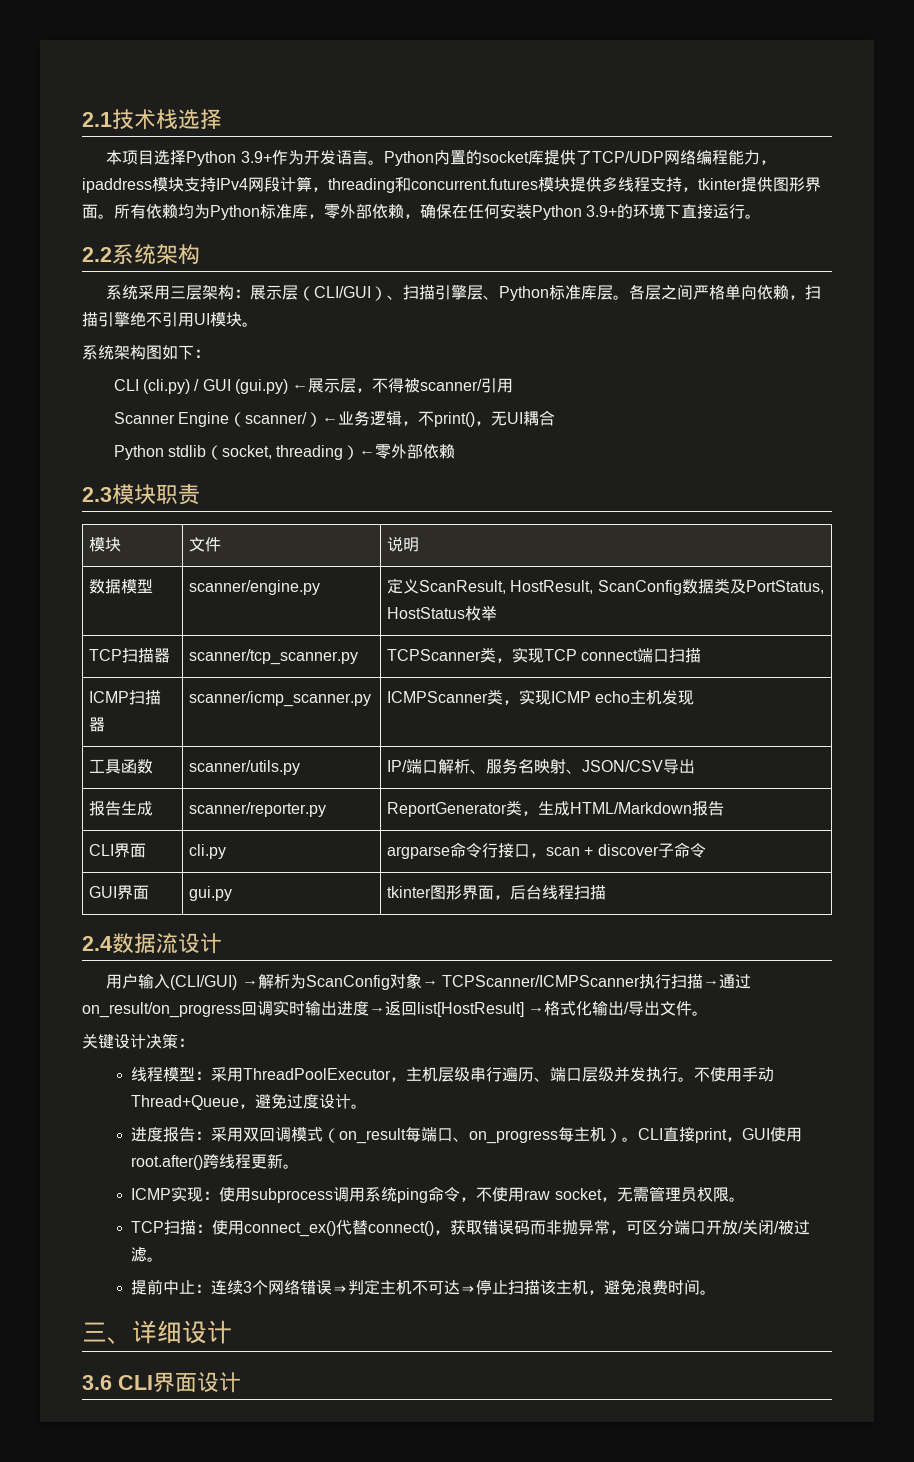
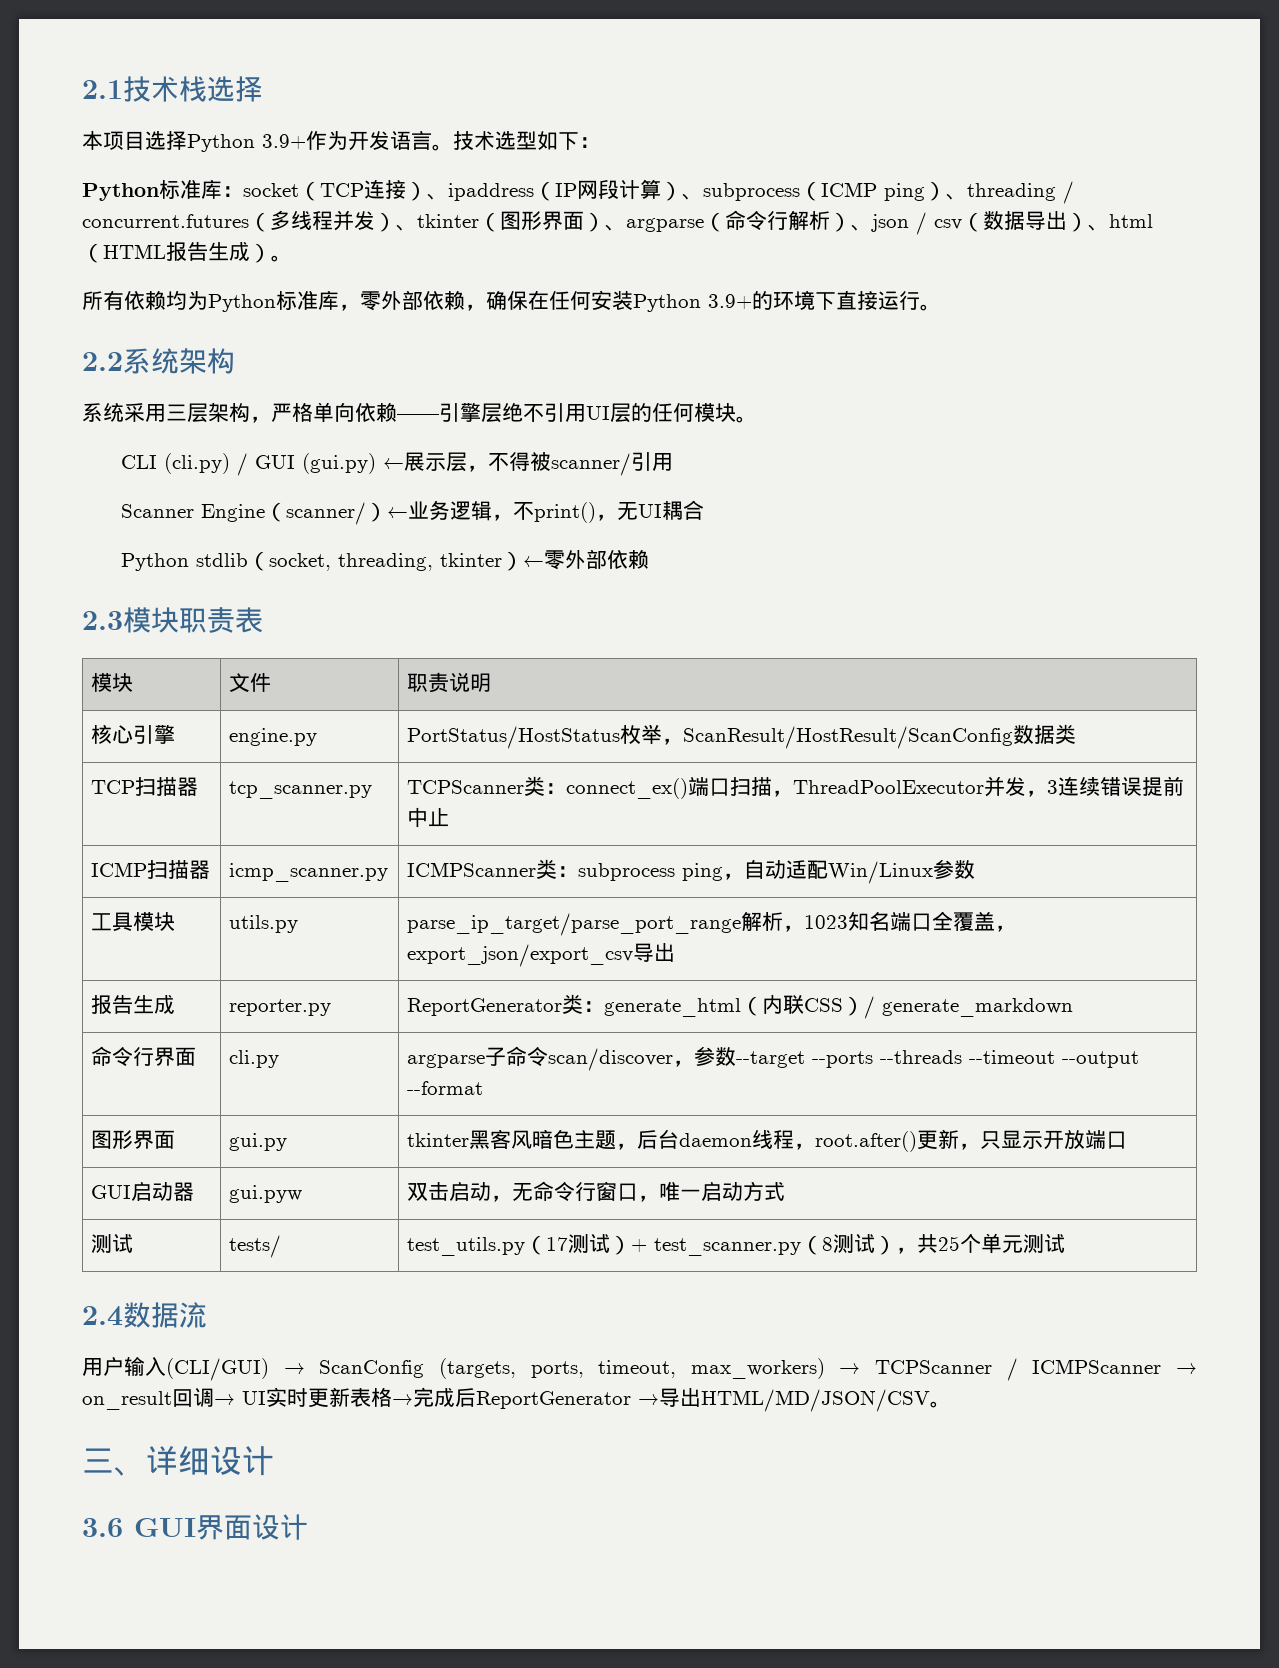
[383,150,776,166] [82,176,821,193] [82,204,114,219] Python内置的socket库提供了TCP/UDP网络编程能力，ipaddress模块支持IPv4网段计算，threading和concurrent.futures模块提供多线程支持，tkinter提供图形界面。 -> [453,131,600,150] [82,179,1074,204] [82,210,1153,235] [82,242,292,263] 技术选型如下： // Python标准库：socket（TCP连接）、ipaddress（IP网段计算）、subprocess（ICMP ping）、threading / concurrent.futures（多线程并发）、tkinter（图形界面）、argparse（命令行解析）、json / csv（数据导出）、html（HTML报告生成）。 //
[234,284,694,301] ：展示层（CLI/GUI）、扫描引擎层、Python标准库层。各层之间 -> [250,416,271,423] ，
[789,285,822,300] [82,312,130,327] ，扫描引擎 -> [397,402,502,423] ——引擎层
(210, 319) none -> [610,403,694,423] 层的任何
[82,345,210,360] // 系统架构图如下： -> (757, 419) none
[276,445,344,460] threading -> [337,553,502,571] threading, tkinter
(200, 494) none -> [235,607,263,633] 表
(222, 544) none -> [407,672,450,693] 职责
[89,579,154,594] [189,580,321,595] [387,578,824,595] [387,606,498,621] 数据模型 | scanner/engine.py | 定义ScanResult, HostResult, ScanConfig数据类及PortStatus, HostStatus枚举 -> [91,724,176,744] [229,728,318,746] [407,724,1077,749] 核心引擎 | engine.py | PortStatus/HostStatus枚举，ScanResult/HostResult/ScanConfig数据类
[189,649,359,665] scanner/tcp_scanner.py -> [229,781,373,799] tcp_scanner.py
[496,647,639,663] ，实现TCP connect -> [545,778,689,799] ：connect_ex()
(702, 655) none -> [772,776,1185,797] [407,807,450,828] ，ThreadPoolExecutor并发，3连续错误提前中止
[189,691,372,707] scanner/icmp_scanner.py -> [229,863,389,882] icmp_scanner.py
[503,689,695,705] [89,759,154,774] [189,760,301,775] [387,758,664,774] ，实现ICMP echo主机发现 // 工具函数 | scanner/utils.py | IP/端口解析、服务名映射、JSON/CSV -> [557,859,976,884] [91,912,176,932] [229,915,299,933] [407,911,1017,936] [407,944,634,967] ：subprocess ping，自动适配Win/Linux参数 // 工具模块 | utils.py | parse_ip_target/parse_port_range解析，1023知名端口全覆盖，export_json/export_csv
[189,802,327,817] scanner/reporter.py -> [229,999,332,1016] reporter.py
[522,801,725,816] [89,843,147,858] [189,844,227,859] [387,842,706,859] [89,885,150,900] [189,886,233,901] [387,885,607,900] ，生成HTML/Markdown报告 // CLI界面 | cli.py | argparse命令行接口，scan + discover子命令 // GUI界面 | gui.py | tkinter图形界面，后台线程扫描 -> [583,994,1074,1019] [91,1046,197,1067] [229,1050,280,1068] [407,1046,1140,1071] [407,1081,484,1095] [91,1130,176,1149] [229,1133,288,1151] [407,1129,1128,1152] [91,1181,195,1201] [229,1185,303,1203] [407,1181,786,1202] [91,1234,134,1253] [229,1235,282,1258] [407,1233,1066,1256] ：generate_html（内联CSS）/ generate_markdown // 命令行界面 | cli.py | argparse子命令scan/discover，参数--target --ports --threads --timeout --output --format // 图形界面 | gui.py | tkinter黑客风暗色主题，后台daemon线程，root.after()更新，只显示开放端口 // GUI启动器 | gui.pyw | 双击启动，无命令行窗口，唯一启动方式 // 测试 | tests/ | test_utils.py（17测试）+ test_scanner.py（8测试），共25个单元测试
[178,933,222,954] 设计 -> (207, 1315) none
[257,973,751,990] [82,1000,709,1018] [82,1033,194,1049] [131,1066,775,1082] [131,1094,368,1110] [131,1127,803,1144] [131,1153,300,1170] [131,1186,745,1203] [131,1219,811,1237] [131,1246,164,1262] [131,1279,701,1295] 解析为ScanConfig对象→ TCPScanner/ICMPScanner执行扫描→通过on_result/on_progress回调实时输出进度→返回list[HostResult] →格式化输出/导出文件。 // 关键设计决策： // 线程模型：采用ThreadPoolExecutor，主机层级串行遍历、端口层级并发执行。不使用手动Thread+Queue，避免过度设计。 // 进度报告：采用双回调模式（on_result每端口、on_progress每主机）。CLI直接print，GUI使用root.after()跨线程更新。 // ICMP实现：使用subprocess调用系统ping命令，不使用raw socket，无需管理员权限。 // TCP扫描：使用connect_ex()代替connect()，获取错误码而非抛异常，可区分端口开放/关闭/被过滤。 // 提前中止：连续3个网络错误⇒判定主机不可达⇒停止扫描该主机，避免浪费时间 -> [319,1358,1197,1381] [82,1387,930,1412] ScanConfig (targets, ports, timeout, max_workers) → TCPScanner / ICMPScanner → on_result回调→ UI实时更新表格→完成后ReportGenerator →导出HTML/MD/JSON/CSV
[118,1375,153,1390] CLI -> [134,1518,196,1537] GUI

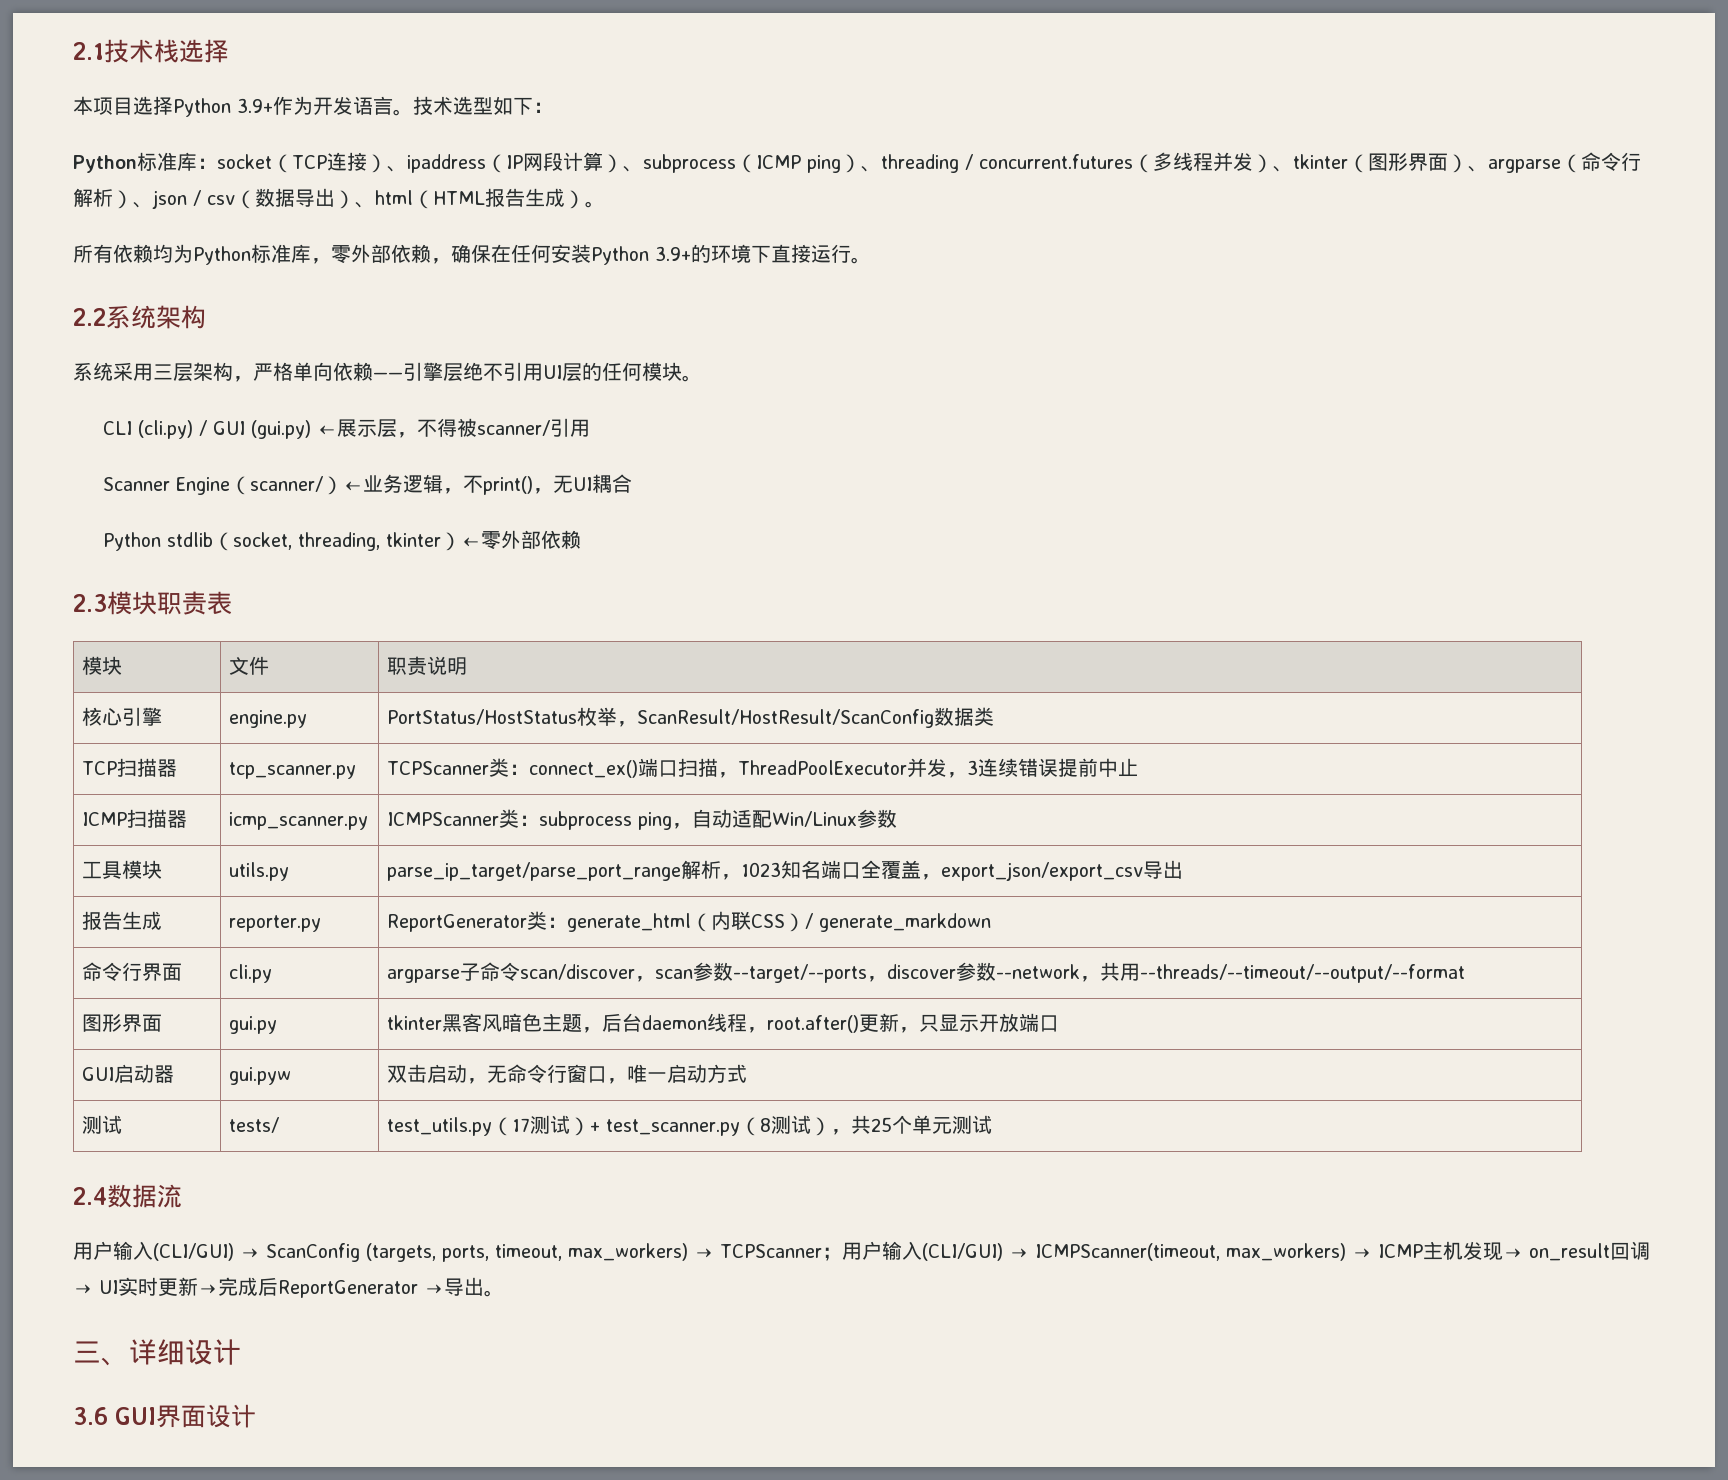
[694,1046,1140,1068] [407,1081,484,1095] 参数--target --ports --threads --timeout --output --format -> [655,962,1466,983] scan参数--target/--ports，discover参数--network，共用--threads/--timeout/--output/--format
[1006,1358,1162,1381] / ICMPScanner -> [822,1241,1503,1261] ；用户输入(CLI/GUI) → ICMPScanner(timeout, max_workers) → ICMP主机发现
[350,1387,392,1407] 表格 -> (198, 1286) none
[701,1389,930,1412] HTML/MD/JSON/CSV -> (484, 1286) none

